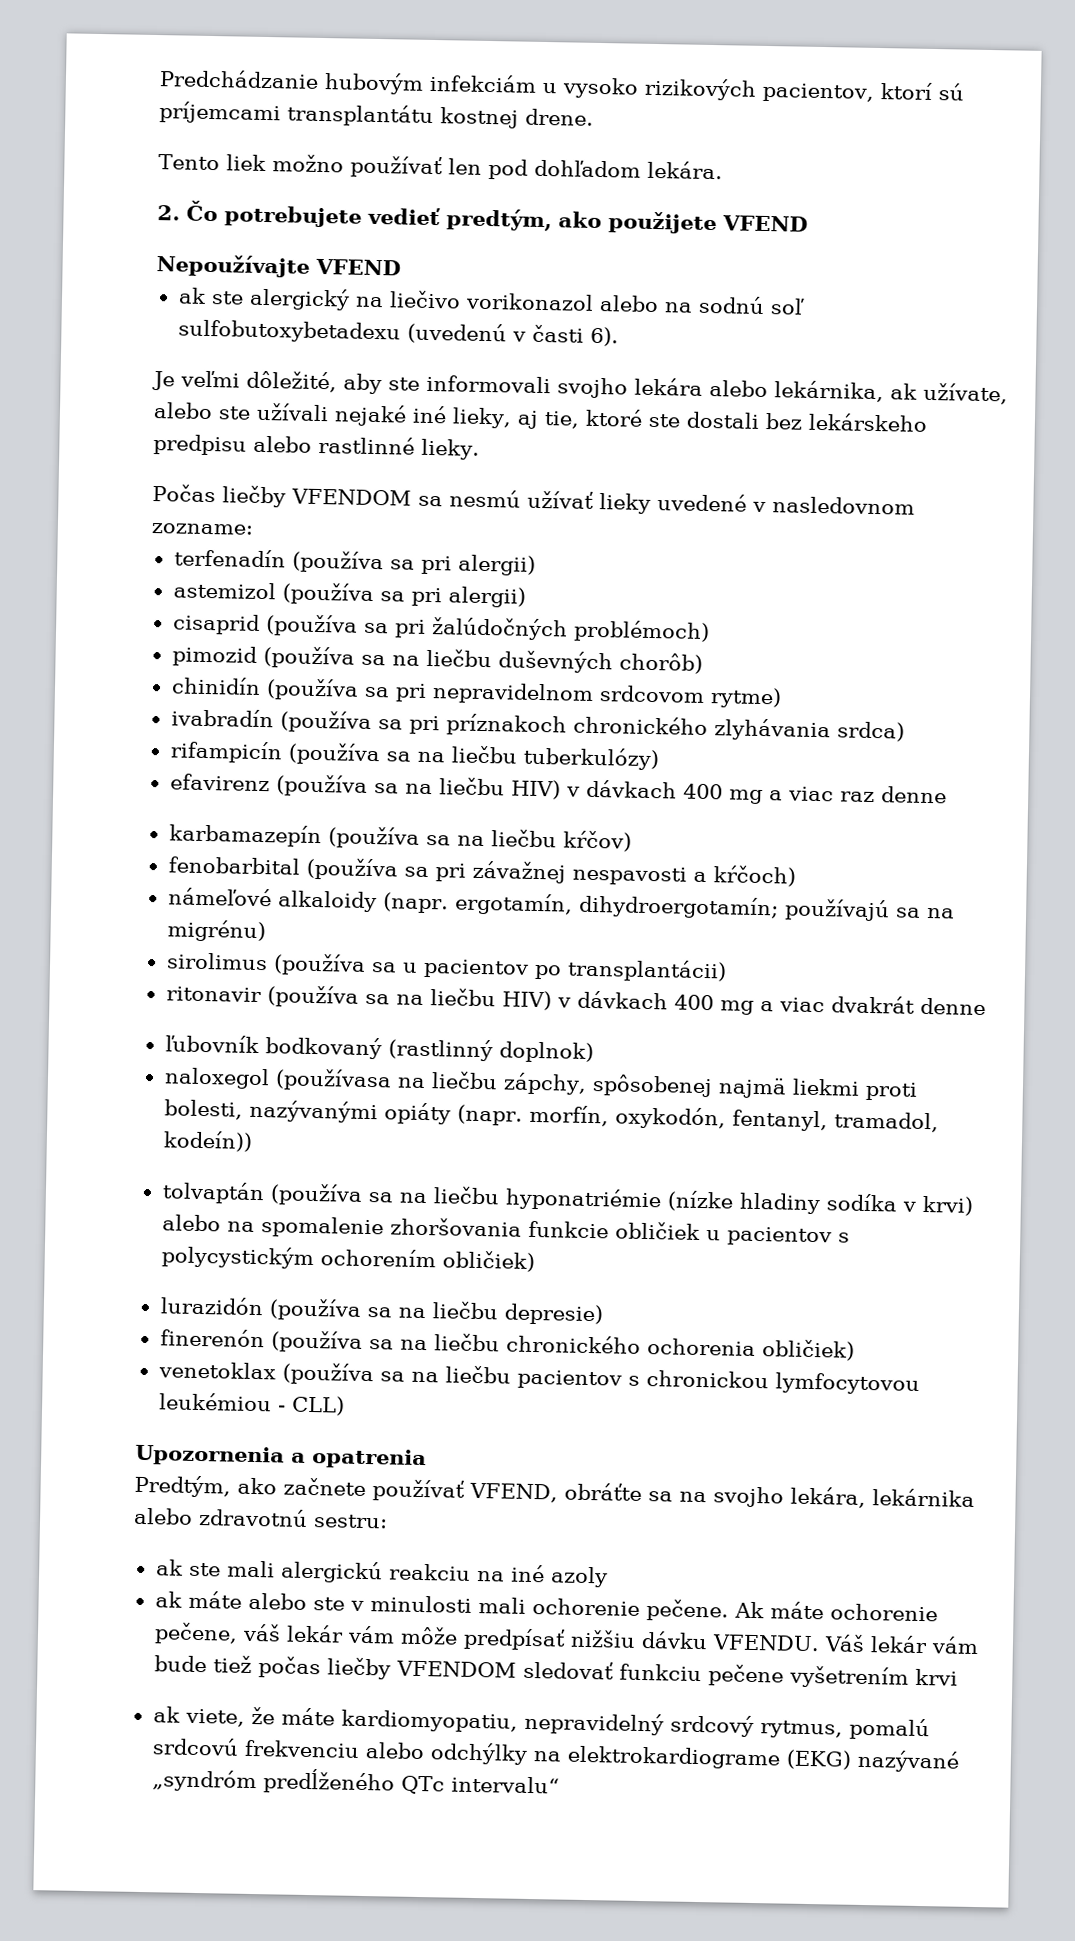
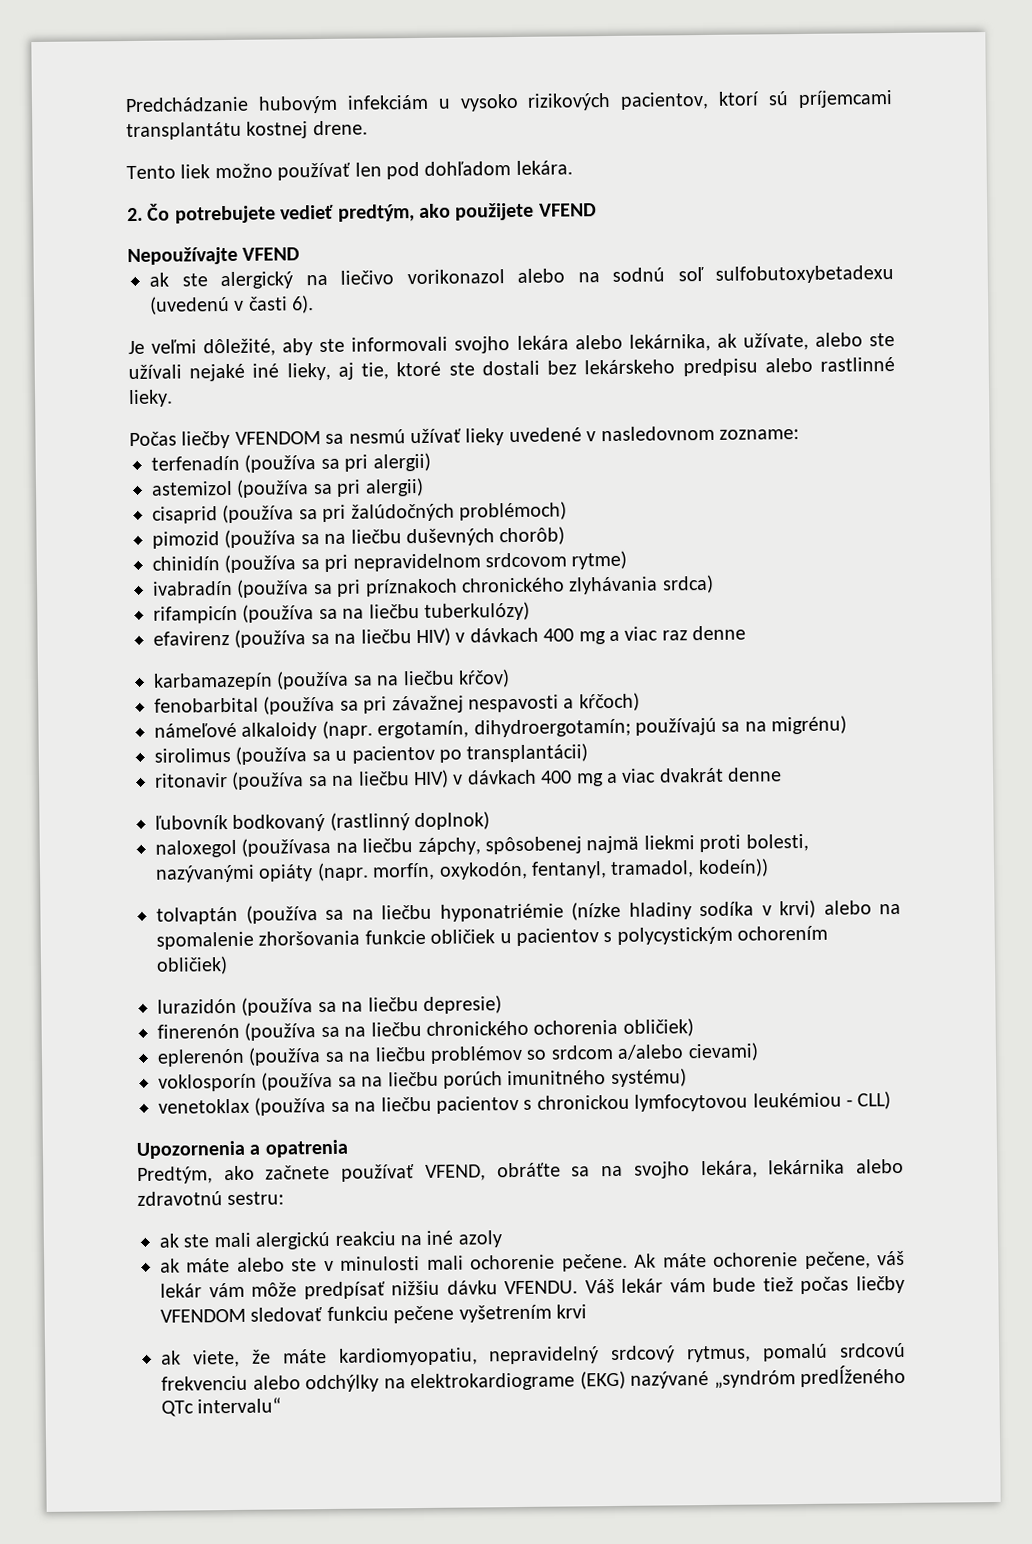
(855, 1350) none -> [157,1042,759,1067] [158,1068,687,1092] // eplerenón (používa sa na liečbu problémov so srdcom a/alebo cievami) // voklosporín (používa sa na liečbu porúch imunitného systému)

